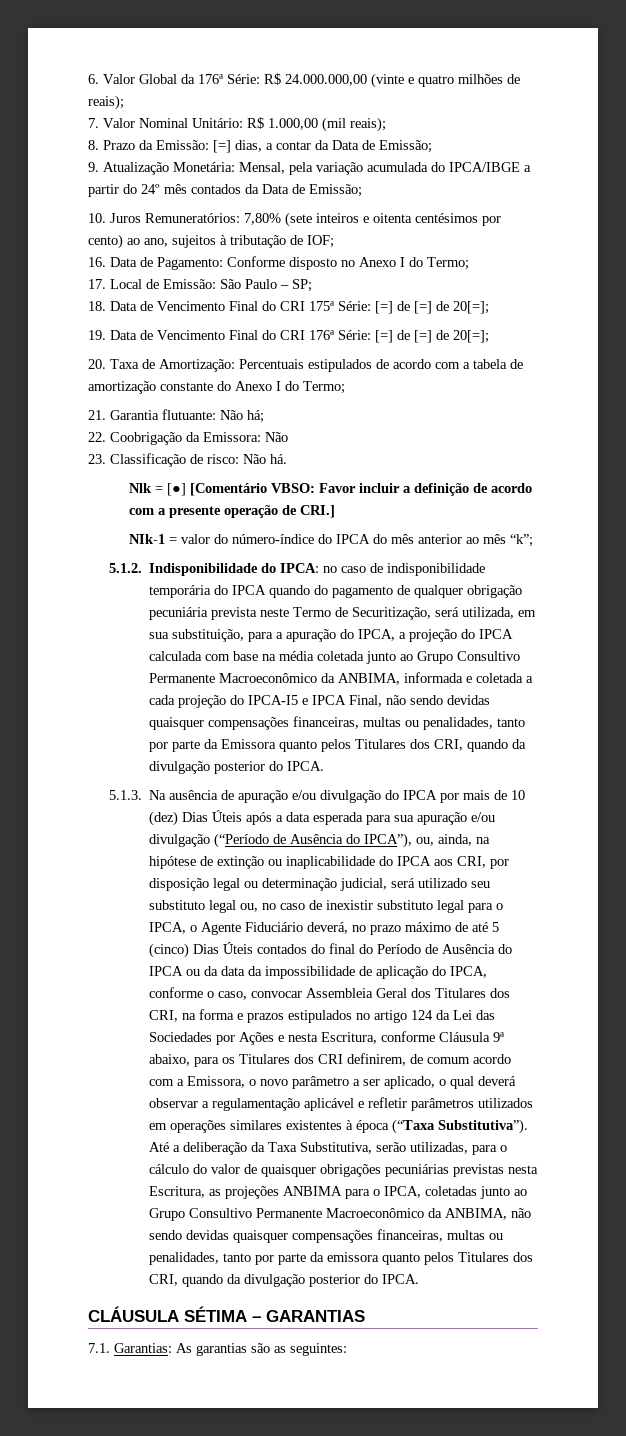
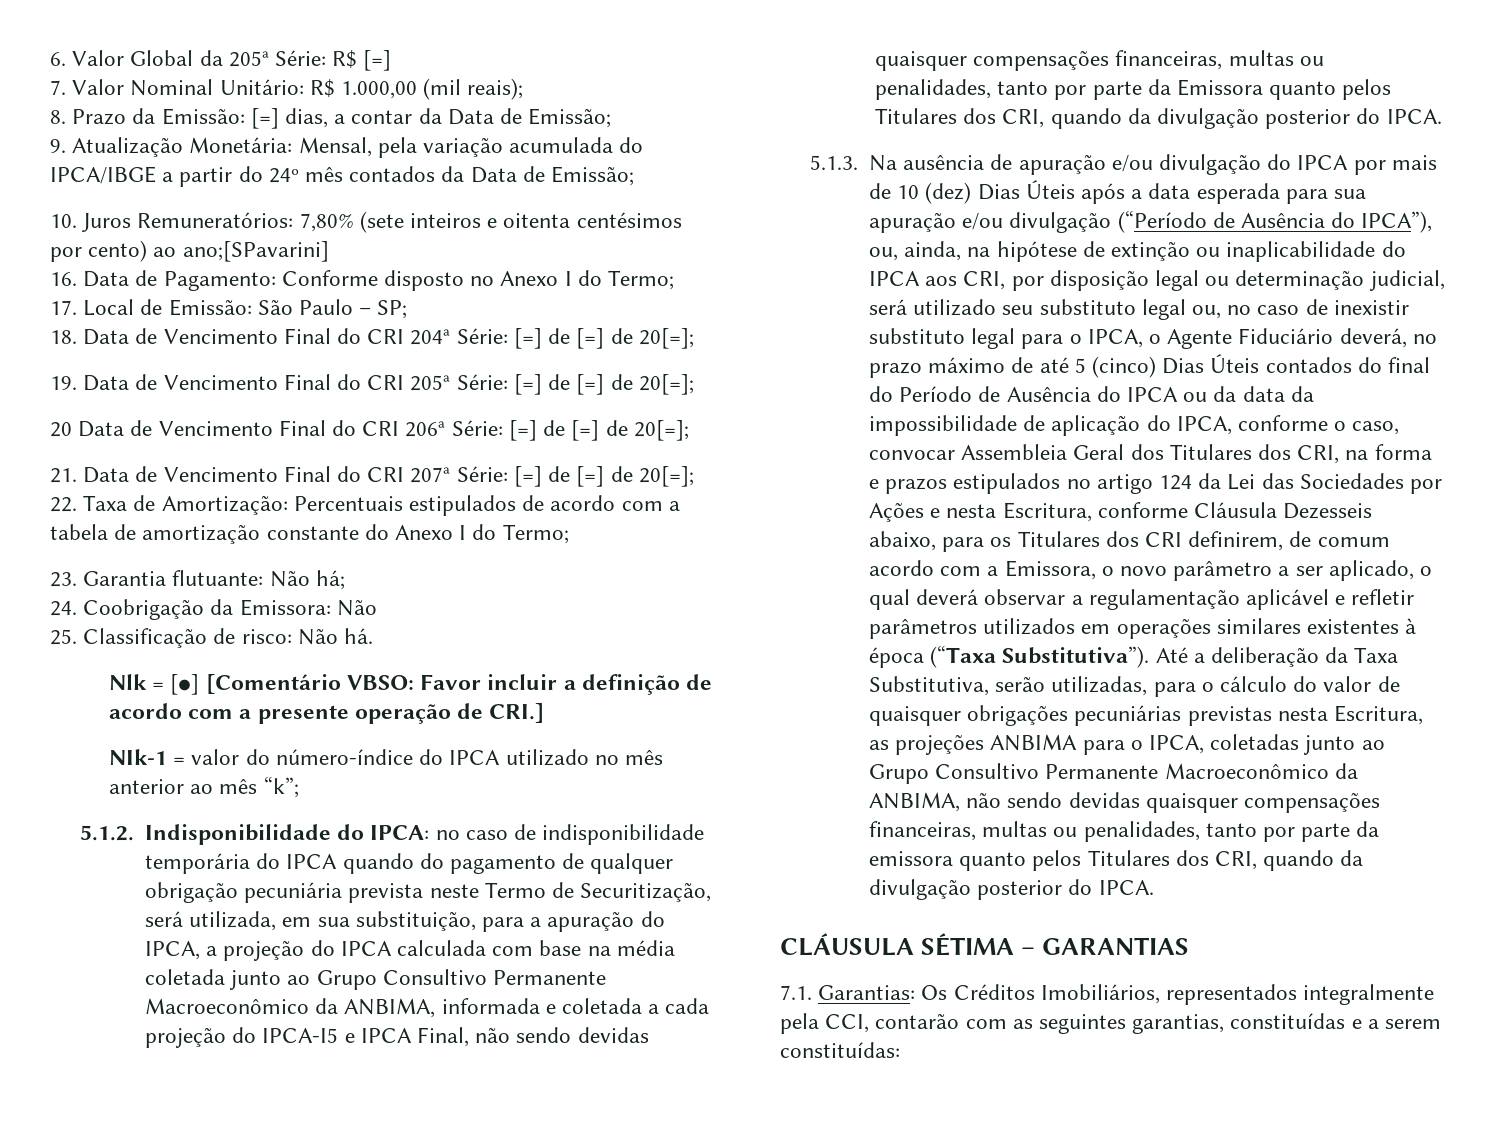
[198,74,223,84] 176ª -> [228,51,269,67] 205ª
[285,73,520,88] [88,95,124,110] 24.000.000,00 (vinte e quatro milhões de reais); -> [363,50,392,71] [=]
[144,235,334,248] ano, sujeitos à tributação de IOF; -> [182,241,329,262] ano;[SPavarini]
[309,301,334,311] 175ª -> [410,329,451,345] 204ª
[309,330,489,343] [88,359,106,369] 176ª Série: [=] de [=] de 20[=]; // 20. -> [410,374,694,395] [50,420,689,441] [50,466,694,487] [50,497,77,512] 205ª Série: [=] de [=] de 20[=]; // 20 Data de Vencimento Final do CRI 206ª Série: [=] de [=] de 20[=]; // 21. Data de Vencimento Final do CRI 207ª Série: [=] de [=] de 20[=]; 22.
[88,410,106,420] 21. -> [50,572,77,587] 23.
[88,432,106,442] 22. -> [50,601,77,616] 24.
[88,454,106,464] 23. -> [50,629,77,645] 25.
[373,534,388,544] do -> [505,749,619,766] utilizado no
[492,1032,504,1042] 9ª -> [1283,503,1373,519] Dezesseis
[176,1343,347,1356] As garantias são as seguintes: -> [921,984,1435,1005] [780,1013,1442,1034] [780,1042,900,1058] Os Créditos Imobiliários, representados integralmente pela CCI, contarão com as seguintes garantias, constituídas e a serem constituídas:

